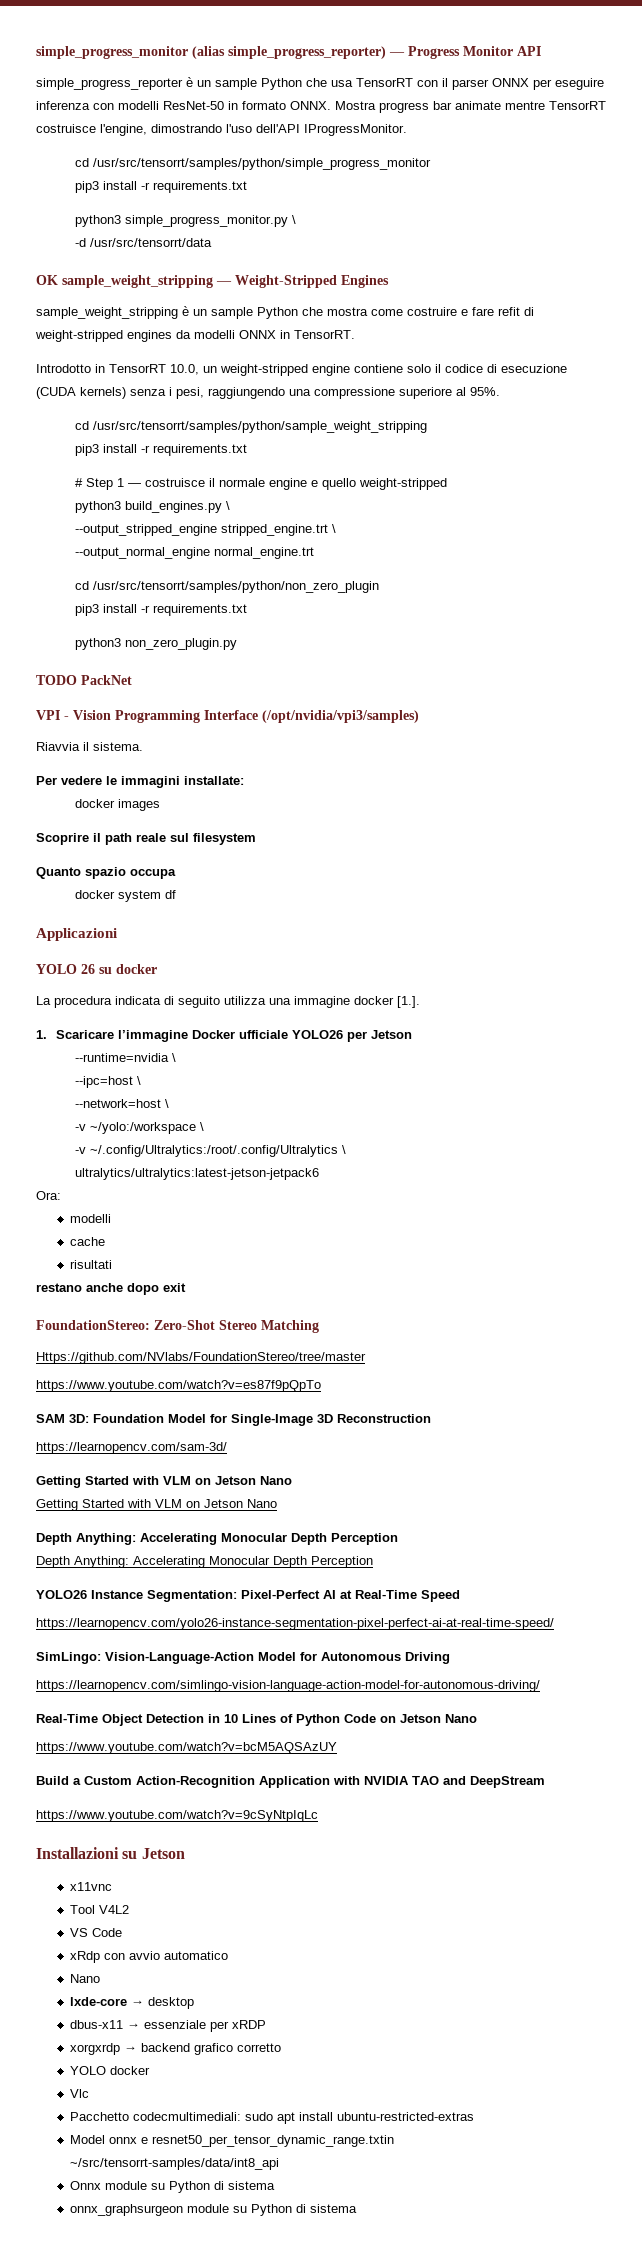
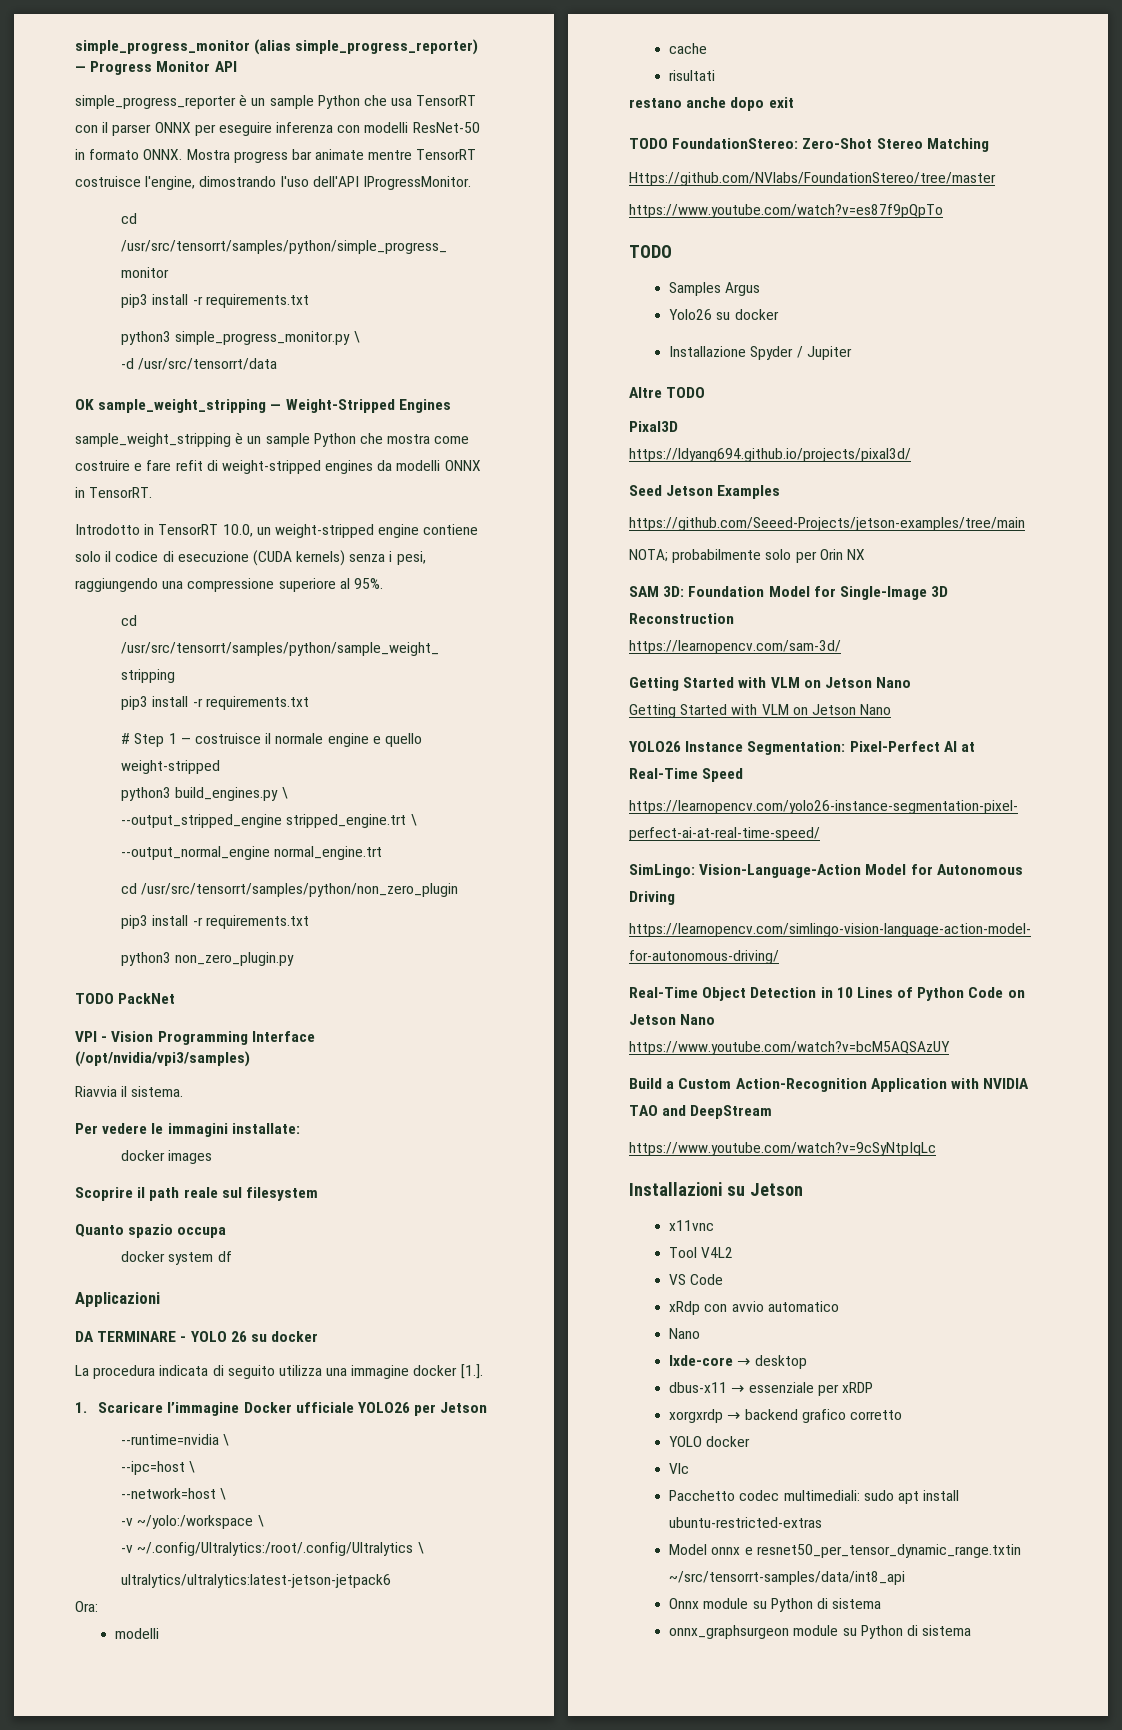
(117, 934) none -> [75,1331,187,1342] DA TERMINARE -
(186, 1287) none -> [629,138,668,149] TODO
(321, 1386) none -> [629,245,672,258] [669,282,761,296] [669,309,779,320] [669,346,852,360] [629,387,706,398] [629,421,678,432] [629,448,911,462] [629,485,781,499] [629,517,1025,531] [629,549,865,563] // TODO // Samples Argus // Yolo26 su docker // Installazione Spyder / Jupiter // Altre TODO // Pixal3D // https://ldyang694.github.io/projects/pixal3d/ // Seed Jetson Examples // https://github.com/Seeed-Projects/jetson-examples/tree/main // NOTA; probabilmente solo per Orin NX
[36,1533,398,1545] [36,1556,373,1568] // Depth Anything: Accelerating Monocular Depth Perception // Depth Anything: Accelerating Monocular Depth Perception -> (892, 709) none
[132,2112,241,2121] codecmultimediali: -> [739,1490,860,1501] codec multimediali:

